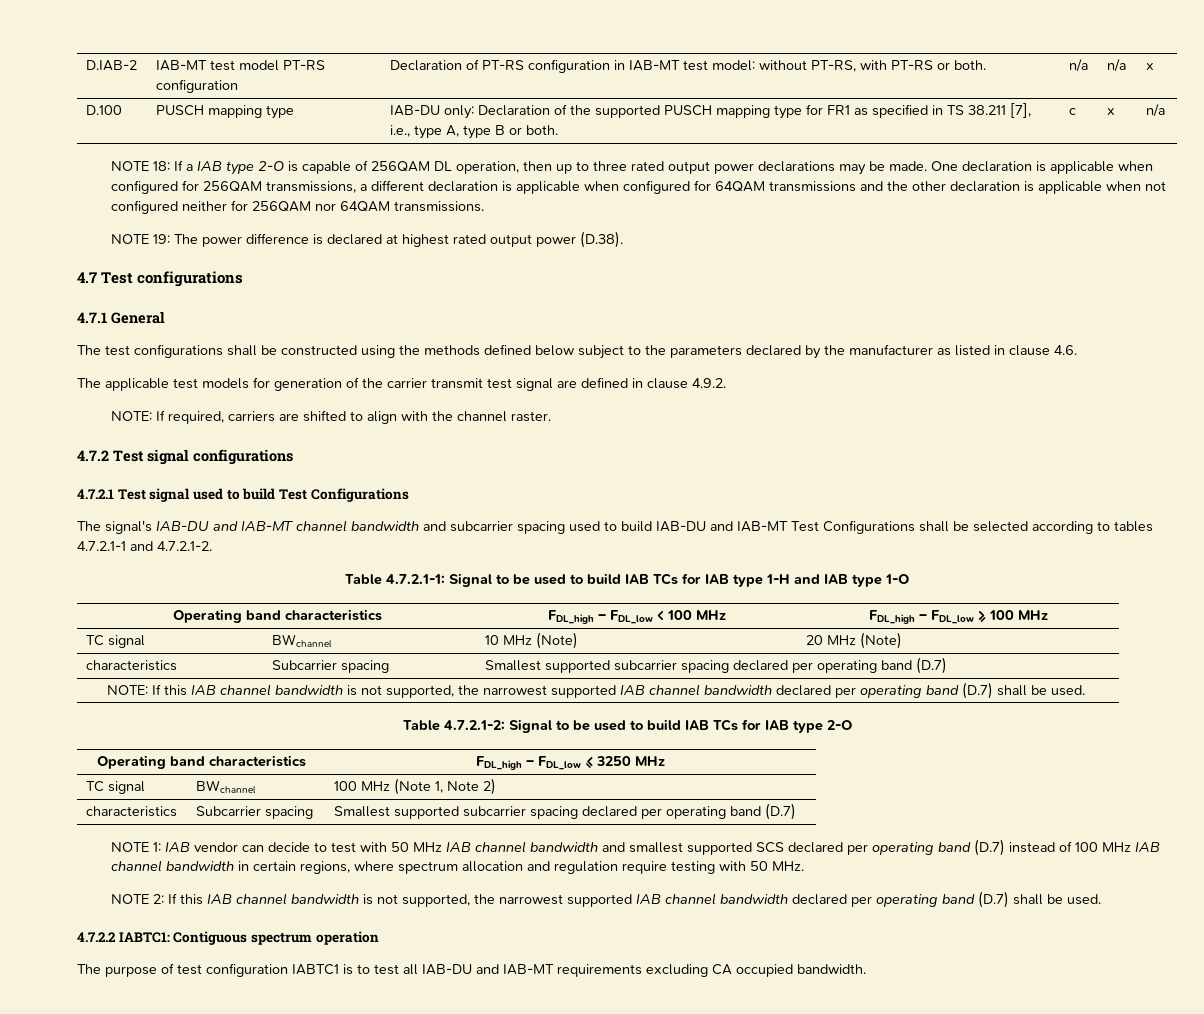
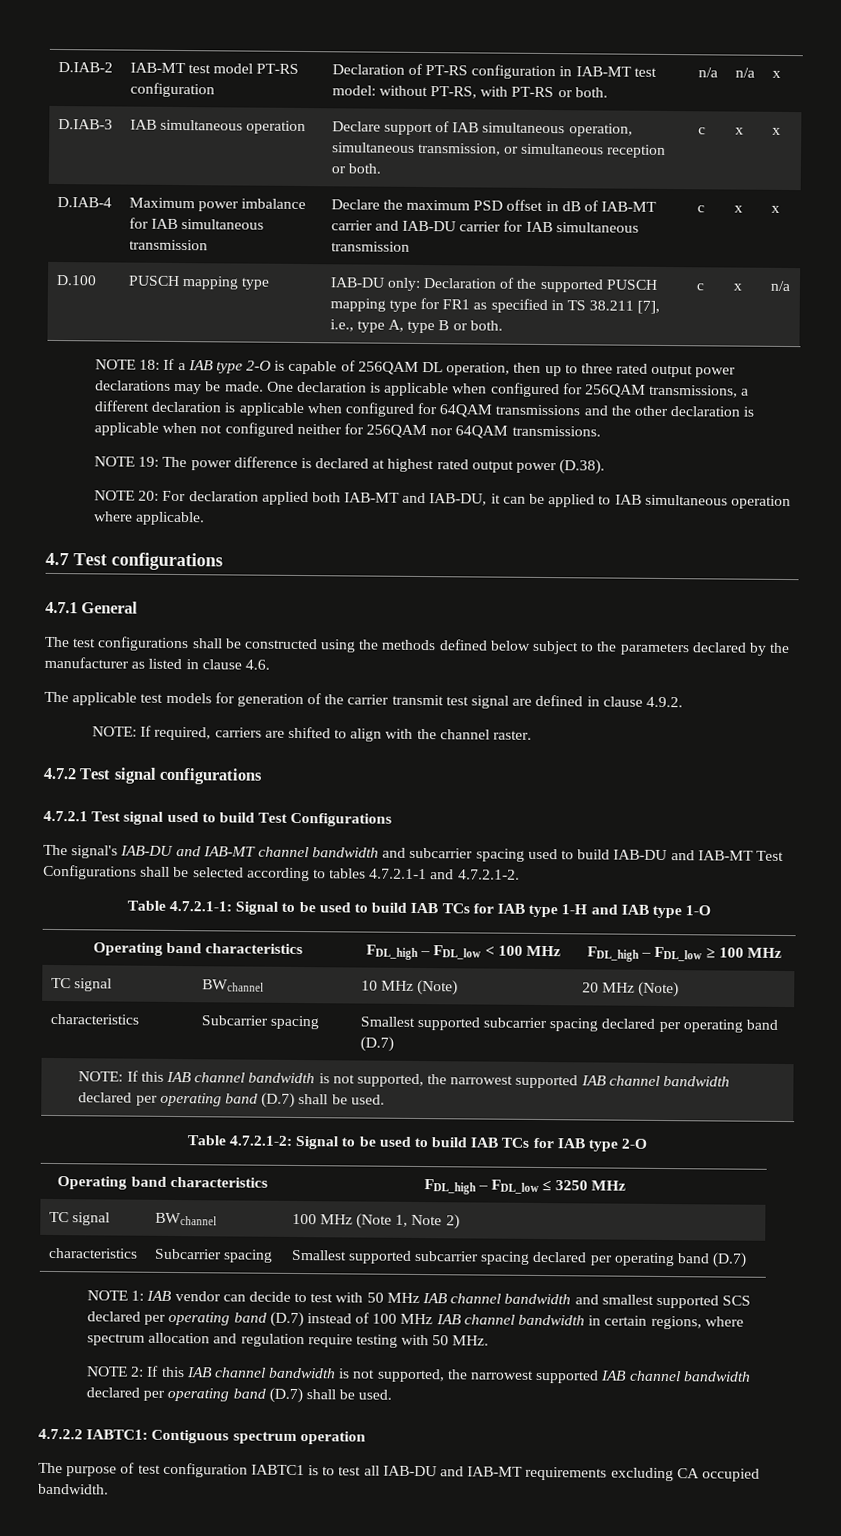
(1155, 66) none -> [57,118,113,130] [129,119,307,135] [331,121,633,137] [331,142,667,158] [330,163,381,174] [697,127,706,135] [734,127,744,135] [771,127,781,135] [56,196,112,208] [128,197,307,212] [128,217,265,230] [128,239,208,251] [330,199,658,212] [330,220,639,233] [330,241,410,252] [696,205,705,213] [733,205,743,213] [770,205,780,213] // D.IAB-3 | IAB simultaneous operation | Declare support of IAB simultaneous operation, simultaneous transmission, or simultaneous reception or both. | c | x | x // D.IAB-4 | Maximum power imbalance for IAB simultaneous transmission | Declare the maximum PSD offset in dB of IAB-MT carrier and IAB-DU carrier for IAB simultaneous transmission | c | x | x
(623, 239) none -> [93,490,791,510] [93,511,206,526] // NOTE 20: For declaration applied both IAB-MT and IAB-DU, it can be applied to IAB simultaneous operation where applicable.

